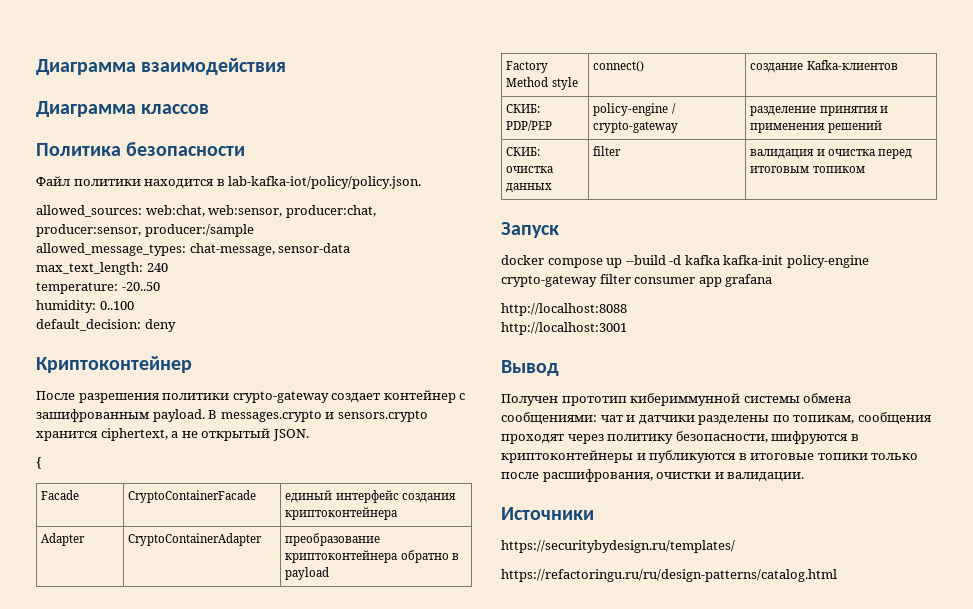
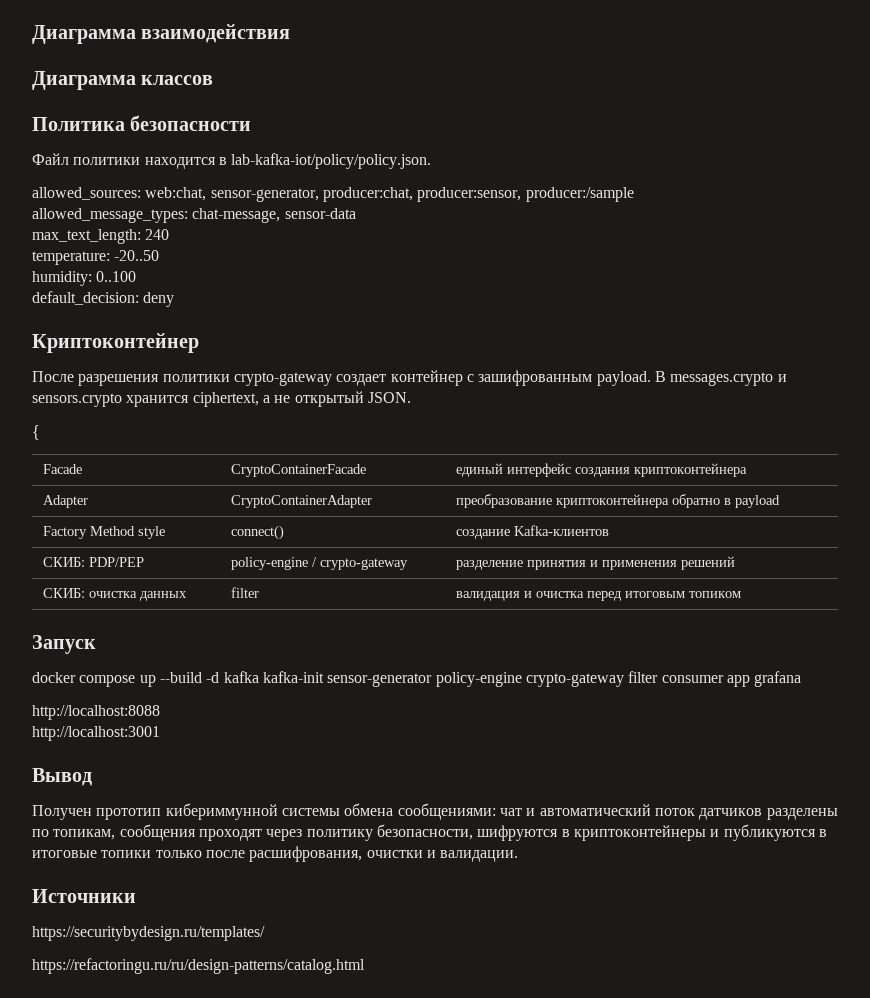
[208,205,283,217] web:sensor, -> [210,188,319,202] sensor-generator,
(784, 260) none -> [327,673,433,687] sensor-generator
[638,415,695,425] датчики -> [539,804,763,820] автоматический поток датчиков

